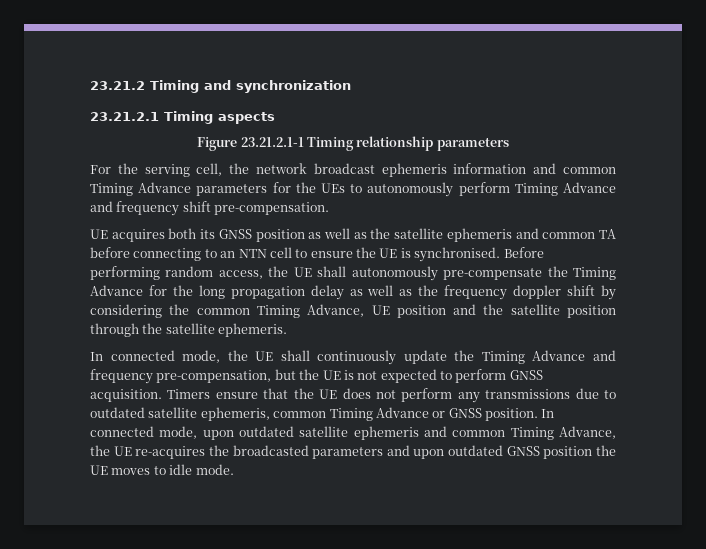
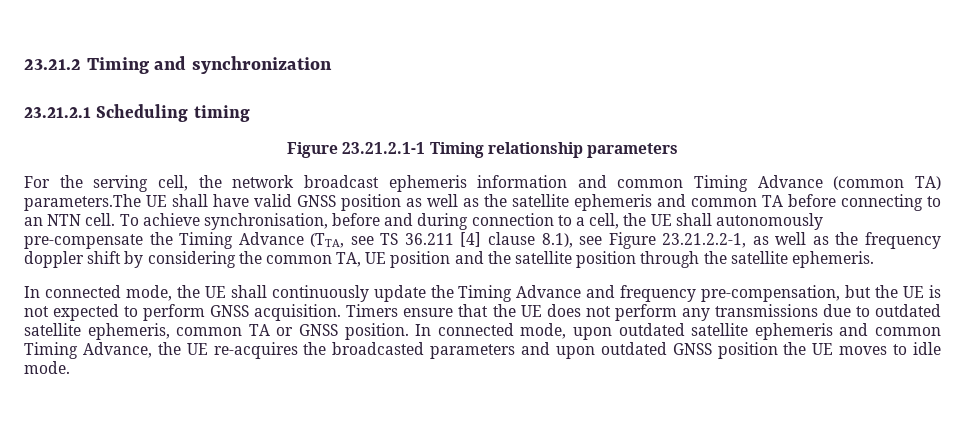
[164,111,275,124] Timing aspects -> [96,104,250,122] Scheduling timing
[196,182,616,197] [90,201,330,216] [90,228,216,242] parameters for the UEs to autonomously perform Timing Advance and frequency shift pre-compensation. // UE acquires both its -> [833,176,941,190] [24,194,292,211] (common TA) parameters.The UE shall have valid
[269,247,544,262] [90,266,263,280] cell to ensure the UE is synchronised. Before performing random access, -> [85,213,620,230] cell. To achieve synchronisation, before and during connection to a cell,
[148,285,344,300] for the long propagation delay -> [310,232,747,249] (TTA, see TS 36.211 [4] clause 8.1), see Figure 23.21.2.2-1,
[256,304,365,318] Timing Advance, -> [336,252,362,267] TA,
[329,407,429,421] Timing Advance -> [248,324,270,336] TA

